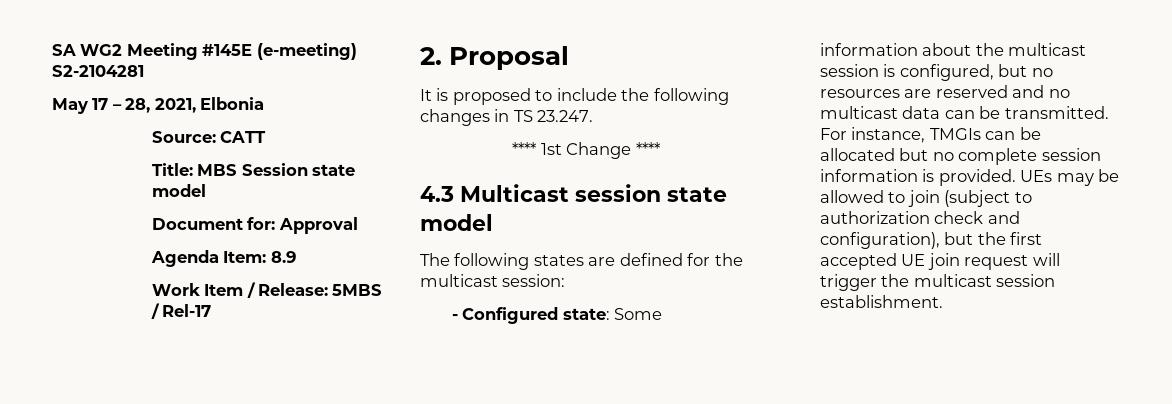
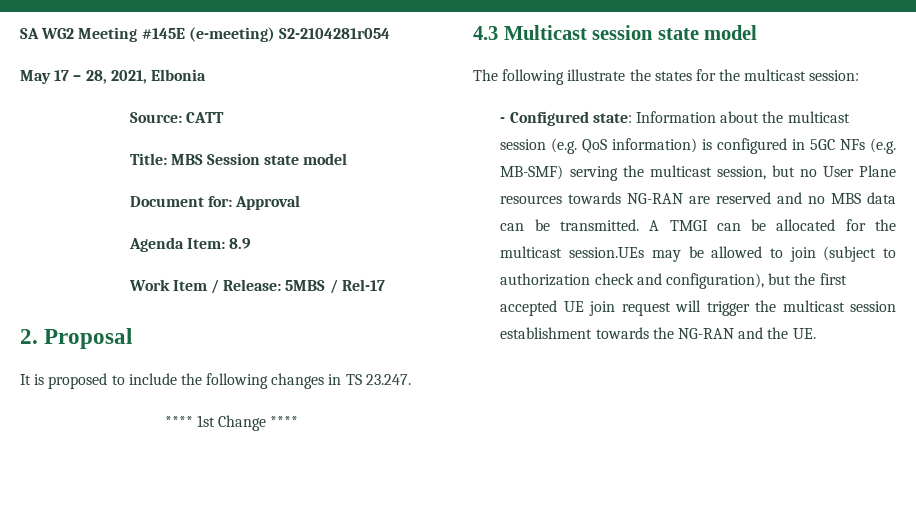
[52,65,144,77] S2-2104281 -> [278,28,390,39] S2-2104281r054
[533,253,683,266] states are defined -> [567,69,692,81] illustrate the states
[614,308,663,320] [819,43,918,56] Some information -> [635,111,716,123] Information
[883,64,1053,81] [819,89,900,98] is configured, but no resources -> [551,138,896,154] [500,165,896,181] [500,192,684,204] (e.g. QoS information) is configured in 5GC NFs (e.g. MB-SMF) serving the multicast session, but no User Plane resources towards NG-RAN
[819,106,898,119] multicast -> [831,193,862,204] MBS
[819,127,1041,143] [819,148,1101,165] [819,169,1053,186] For instance, TMGIs can be allocated but no complete session information is provided. UEs -> [649,219,896,231] [500,246,645,258] A TMGI can be allocated for the multicast session.UEs
[819,295,943,308] establishment. -> [500,327,816,339] establishment towards the NG-RAN and the UE.

